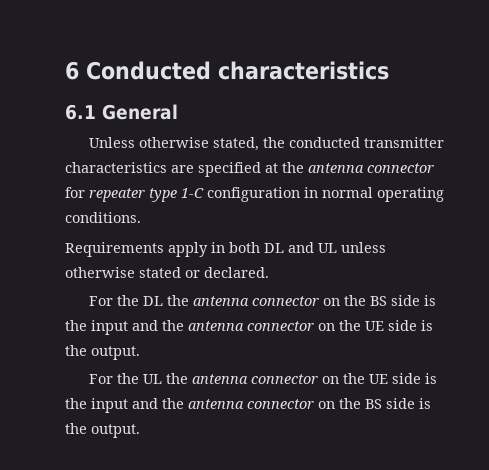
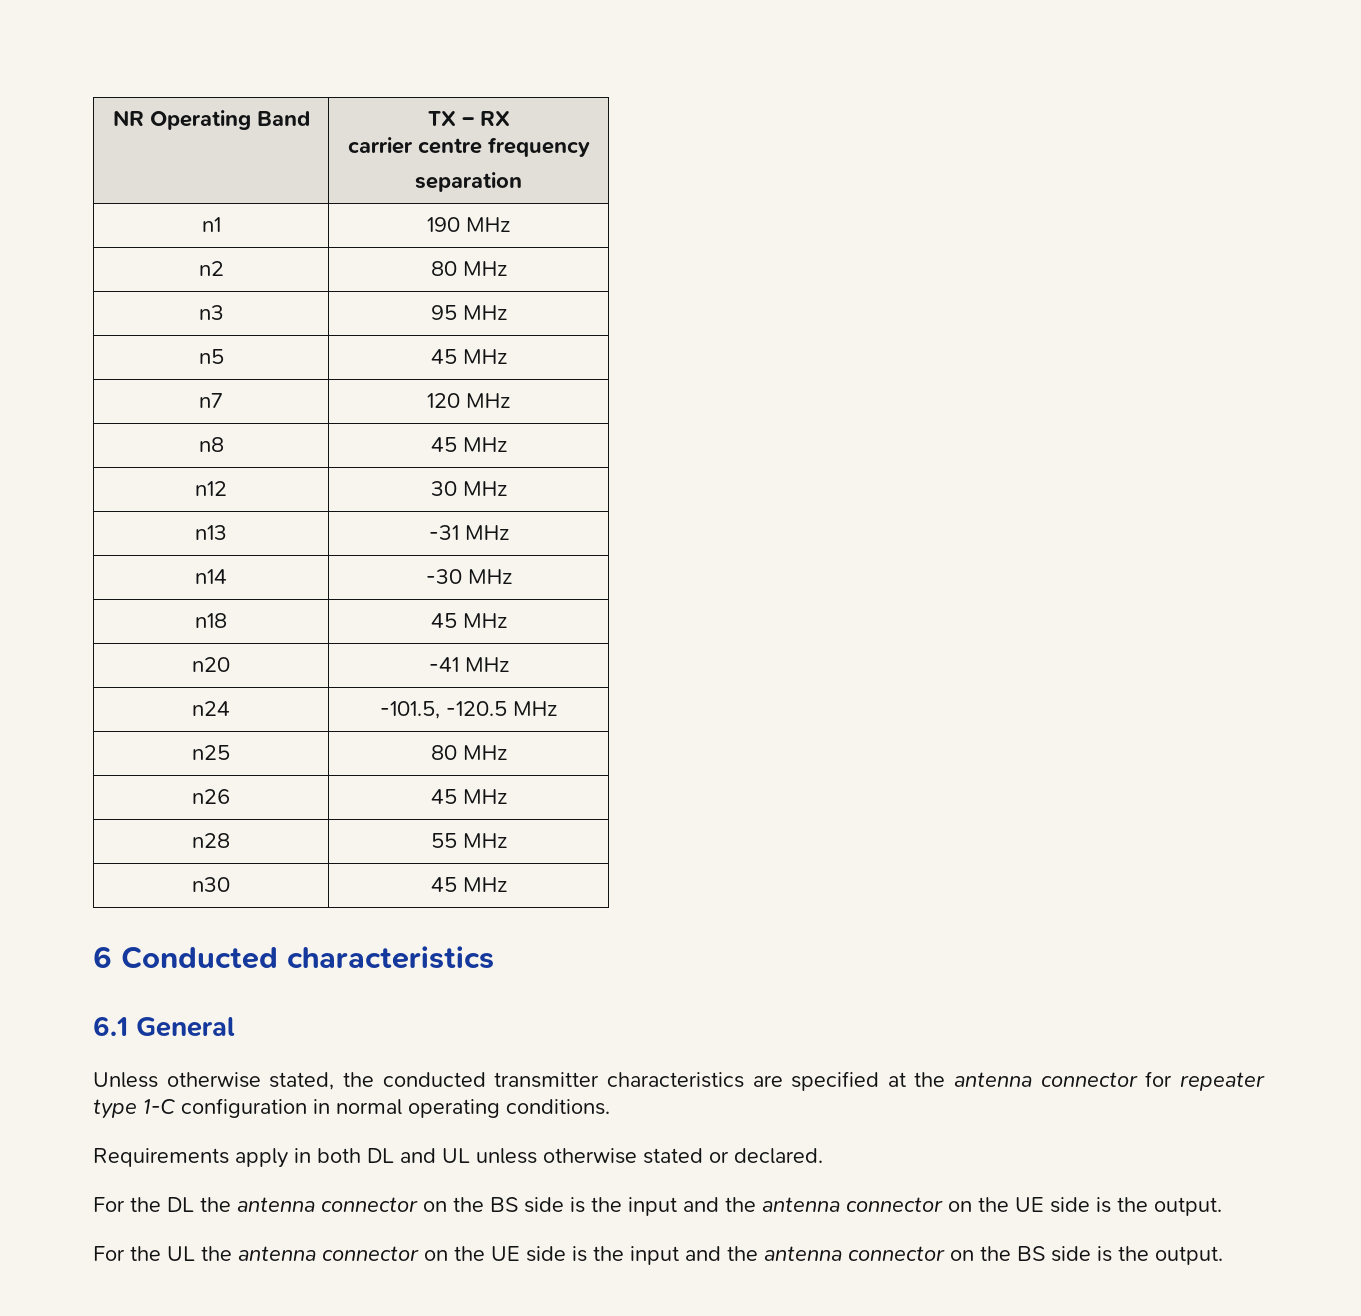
(65, 70) none -> [112,110,310,130] [427,111,510,126] [347,137,590,157] [415,172,522,192] [201,217,221,232] [427,217,510,232] [198,261,224,276] [430,261,507,276] [198,305,224,320] [430,305,507,320] [198,349,224,364] [430,349,507,364] [199,393,223,408] [427,393,510,408] [198,437,224,452] [430,437,507,452] [195,481,227,496] [430,481,507,496] [195,525,227,540] [428,525,509,540] [195,569,227,584] [425,569,512,584] [195,613,227,628] [430,613,507,628] [192,657,230,672] [428,657,509,672] [192,701,230,716] [380,701,557,719] [192,745,230,760] [430,745,507,760] [192,789,230,804] [430,789,507,804] [192,833,230,848] [430,833,507,848] [192,877,230,892] [430,877,507,892] NR Operating Band | TX – RX // carrier centre frequency // separation // n1 | 190 MHz // n2 | 80 MHz // n3 | 95 MHz // n5 | 45 MHz // n7 | 120 MHz // n8 | 45 MHz // n12 | 30 MHz // n13 | -31 MHz // n14 | -30 MHz // n18 | 45 MHz // n20 | -41 MHz // n24 | -101.5, -120.5 MHz // n25 | 80 MHz // n26 | 45 MHz // n28 | 55 MHz // n30 | 45 MHz //

